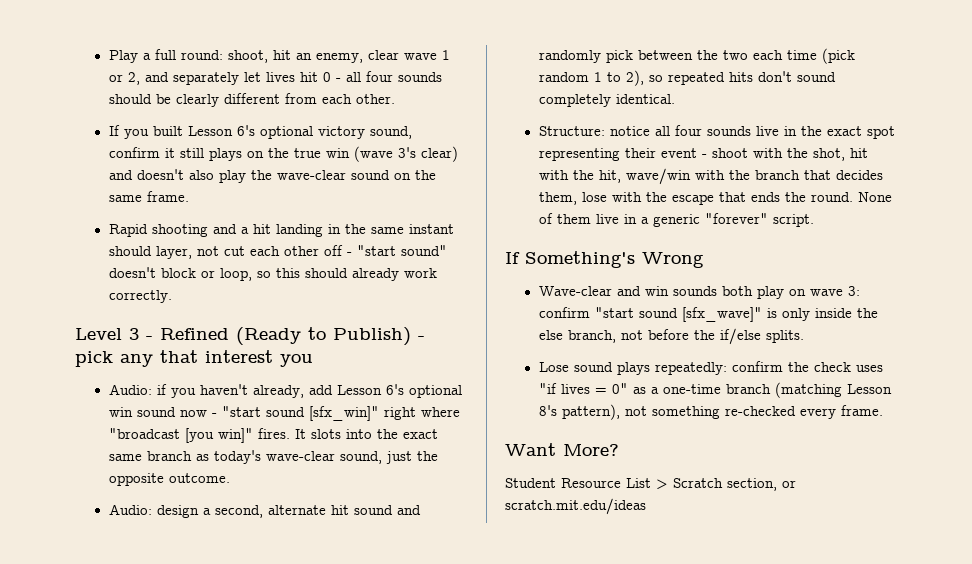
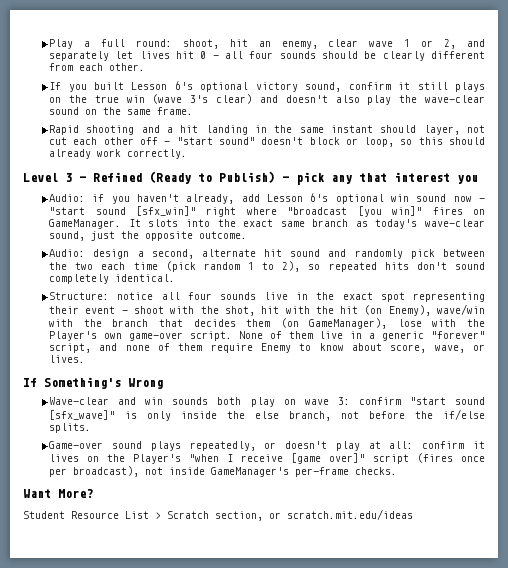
[257,428,290,439] fires. -> [432,207,485,215] [49,219,122,229] fires on GameManager.
[598,170,621,183] hit, -> [340,305,431,316] hit (on Enemy),
[538,192,853,205] them, lose with the escape that ends the round. -> [246,318,485,329] [49,331,232,341] them (on GameManager), lose with the Player's own game-over script.
[772,214,814,227] script. -> [49,343,485,353] [49,355,86,363] script, and none of them require Enemy to know about score, wave, or lives.
[538,362,569,372] Lose -> [49,441,104,449] Game-over
[654,361,883,375] [538,382,892,398] [538,404,883,420] repeatedly: confirm the check uses "if lives = 0" as a one-time branch (matching Lesson 8's pattern), not something re-checked every frame. -> [189,441,486,451] [49,453,486,464] [49,466,398,477] repeatedly, or doesn't play at all: confirm it lives on the Player's "when I receive [game over]" script (fires once per broadcast), not inside GameManager's per-frame checks.

